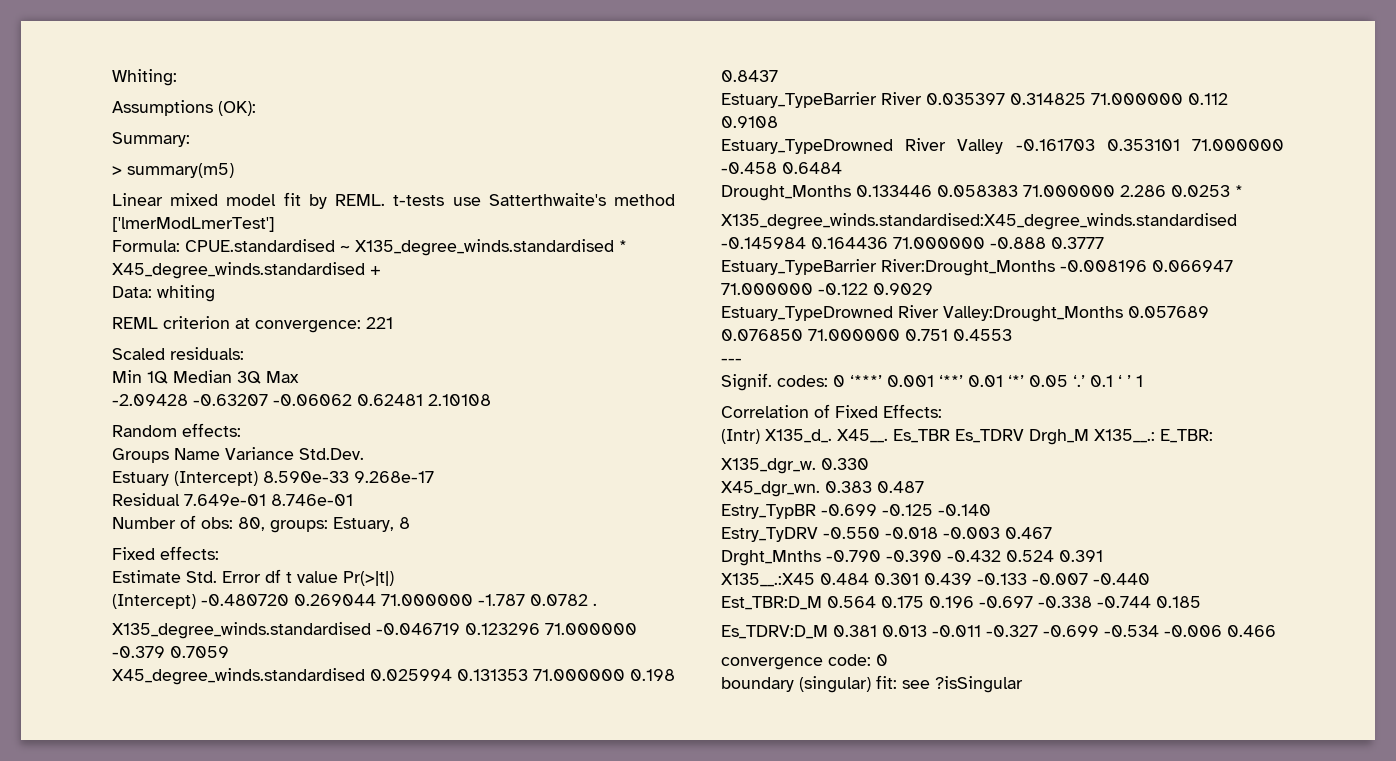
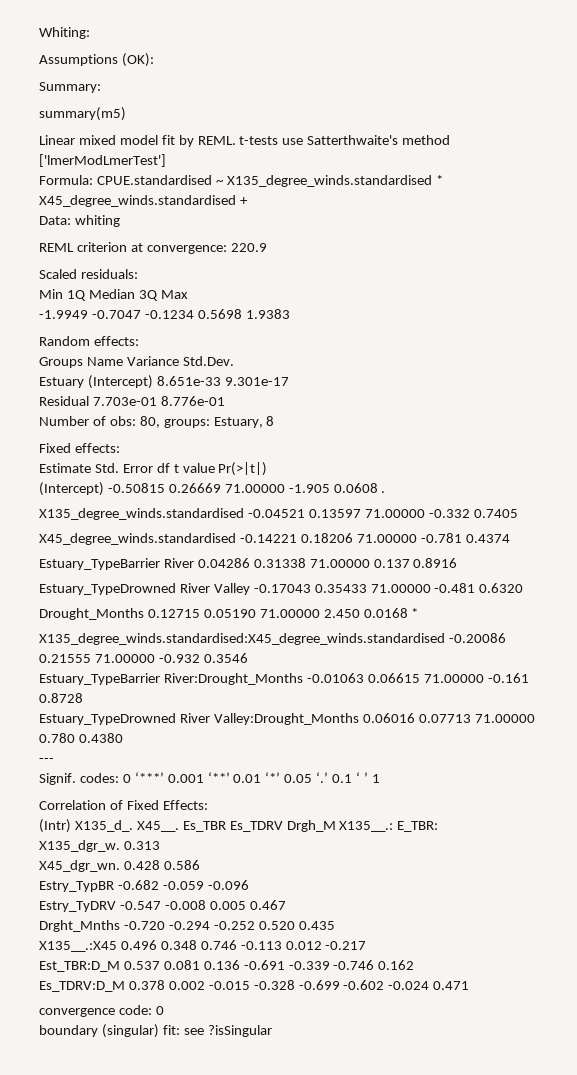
[112,166,122,175] > -> (101, 87) none
[366,317,393,329] 221 -> [230,243,267,252] 220.9
[112,394,491,406] -2.09428 -0.63207 -0.06062 0.62481 2.10108 -> [39,309,290,319] -1.9949 -0.7047 -0.1234 0.5698 1.9383
[263,471,434,483] 8.590e-33 9.268e-17 -> [156,376,289,386] 8.651e-33 9.301e-17
[184,494,353,506] 7.649e-01 8.746e-01 -> [92,396,225,406] 7.703e-01 8.776e-01
[201,594,597,606] [112,622,637,639] [112,646,229,658] [112,668,675,685] [721,70,778,82] [721,92,1228,108] [721,116,778,128] [721,138,1284,154] [721,162,842,174] [721,185,1243,201] [721,213,1237,230] [721,237,1104,249] [721,259,1233,276] [721,283,933,295] [721,305,1209,322] [721,329,1012,341] -0.480720 0.269044 71.000000 -1.787 0.0782 . // X135_degree_winds.standardised -0.046719 0.123296 71.000000 -0.379 0.7059 // X45_degree_winds.standardised 0.025994 0.131353 71.000000 0.198 0.8437 // Estuary_TypeBarrier River 0.035397 0.314825 71.000000 0.112 0.9108 // Estuary_TypeDrowned River Valley -0.161703 0.353101 71.000000 -0.458 0.6484 // Drought_Months 0.133446 0.058383 71.000000 2.286 0.0253 * // X135_degree_winds.standardised:X45_degree_winds.standardised -0.145984 0.164436 71.000000 -0.888 0.3777 // Estuary_TypeBarrier River:Drought_Months -0.008196 0.066947 71.000000 -0.122 0.9029 // Estuary_TypeDrowned River Valley:Drought_Months 0.057689 0.076850 71.000000 0.751 0.4553 -> [107,483,386,493] [39,508,518,520] [39,533,510,545] [39,558,458,570] [39,583,524,595] [39,608,419,620] [39,633,506,645] [39,653,248,663] [39,673,529,685] [39,693,83,703] [39,713,535,725] [39,733,123,743] -0.50815 0.26669 71.00000 -1.905 0.0608 . // X135_degree_winds.standardised -0.04521 0.13597 71.00000 -0.332 0.7405 // X45_degree_winds.standardised -0.14221 0.18206 71.00000 -0.781 0.4374 // Estuary_TypeBarrier River 0.04286 0.31338 71.00000 0.137 0.8916 // Estuary_TypeDrowned River Valley -0.17043 0.35433 71.00000 -0.481 0.6320 // Drought_Months 0.12715 0.05190 71.00000 2.450 0.0168 * // X135_degree_winds.standardised:X45_degree_winds.standardised -0.20086 0.21555 71.00000 -0.932 0.3546 // Estuary_TypeBarrier River:Drought_Months -0.01063 0.06615 71.00000 -0.161 0.8728 // Estuary_TypeDrowned River Valley:Drought_Months 0.06016 0.07713 71.00000 0.780 0.4380
[821,458,869,470] 0.330 -> [123,841,160,850] 0.313
[825,481,924,493] 0.383 0.487 -> [123,860,200,870] 0.428 0.586
[821,504,991,516] [721,527,1052,542] [721,550,1103,566] [721,573,1150,587] [721,596,1201,610] [721,625,1276,639] -0.699 -0.125 -0.140 // Estry_TyDRV -0.550 -0.018 -0.003 0.467 // Drght_Mnths -0.790 -0.390 -0.432 0.524 0.391 // X135__.:X45 0.484 0.301 0.439 -0.133 -0.007 -0.440 // Est_TBR:D_M 0.564 0.175 0.196 -0.697 -0.338 -0.744 0.185 // Es_TDRV:D_M 0.381 0.013 -0.011 -0.327 -0.699 -0.534 -0.006 0.466 -> [117,880,249,890] [39,900,286,912] [39,920,335,932] [39,940,367,952] [39,960,415,972] [39,980,470,992] -0.682 -0.059 -0.096 // Estry_TyDRV -0.547 -0.008 0.005 0.467 // Drght_Mnths -0.720 -0.294 -0.252 0.520 0.435 // X135__.:X45 0.496 0.348 0.746 -0.113 0.012 -0.217 // Est_TBR:D_M 0.537 0.081 0.136 -0.691 -0.339 -0.746 0.162 // Es_TDRV:D_M 0.378 0.002 -0.015 -0.328 -0.699 -0.602 -0.024 0.471

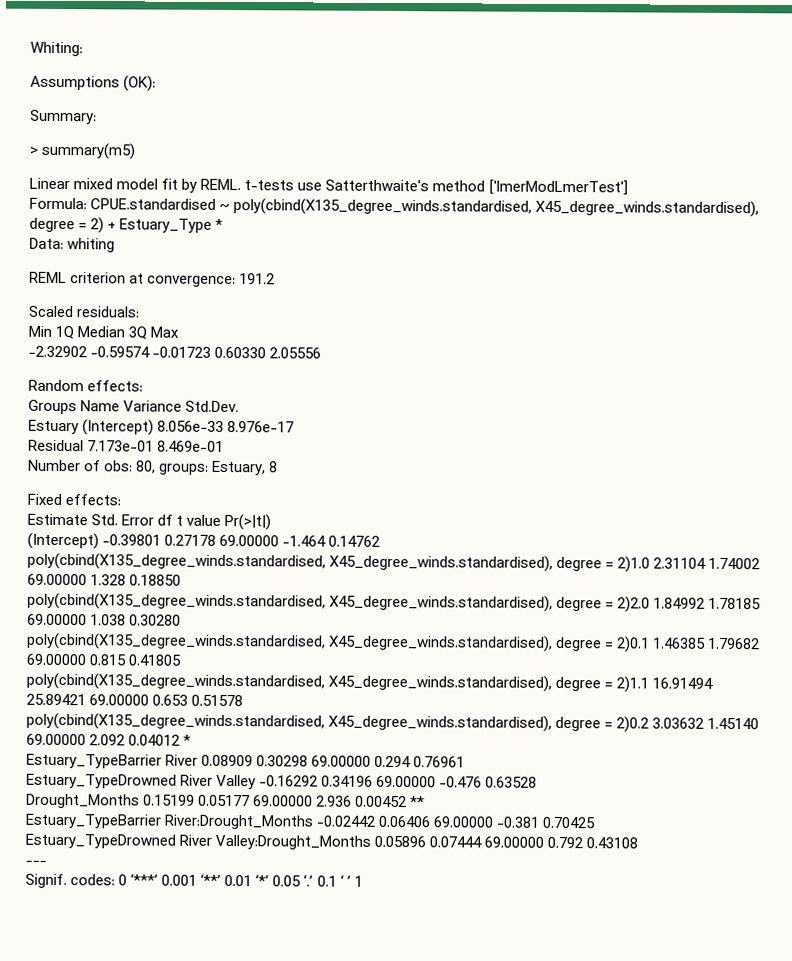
(101, 87) none -> [29,146,38,155] >
[226,175,443,187] [39,195,248,207] X135_degree_winds.standardised * X45_degree_winds.standardised + -> [233,198,760,218] [29,217,224,234] poly(cbind(X135_degree_winds.standardised, X45_degree_winds.standardised), degree = 2) + Estuary_Type *
[230,243,267,252] 220.9 -> [239,273,276,285] 191.2
[39,309,290,319] -1.9949 -0.7047 -0.1234 0.5698 1.9383 -> [28,345,322,359] -2.32902 -0.59574 -0.01723 0.60330 2.05556
[156,376,289,386] 8.651e-33 9.301e-17 -> [157,420,295,433] 8.056e-33 8.976e-17
[92,396,225,406] 7.703e-01 8.776e-01 -> [87,440,225,452] 7.173e-01 8.469e-01
[107,483,386,493] [39,508,518,520] [39,533,510,545] [39,558,458,570] [39,583,524,595] [39,608,419,620] [39,633,506,645] [39,653,248,663] [39,673,529,685] [39,693,83,703] [39,713,535,725] [39,733,123,743] -0.50815 0.26669 71.00000 -1.905 0.0608 . // X135_degree_winds.standardised -0.04521 0.13597 71.00000 -0.332 0.7405 // X45_degree_winds.standardised -0.14221 0.18206 71.00000 -0.781 0.4374 // Estuary_TypeBarrier River 0.04286 0.31338 71.00000 0.137 0.8916 // Estuary_TypeDrowned River Valley -0.17043 0.35433 71.00000 -0.481 0.6320 // Drought_Months 0.12715 0.05190 71.00000 2.450 0.0168 * // X135_degree_winds.standardised:X45_degree_winds.standardised -0.20086 0.21555 71.00000 -0.932 0.3546 // Estuary_TypeBarrier River:Drought_Months -0.01063 0.06615 71.00000 -0.161 0.8728 // Estuary_TypeDrowned River Valley:Drought_Months 0.06016 0.07713 71.00000 0.780 0.4380 -> [102,534,381,547] [27,552,761,573] [27,573,182,586] [27,592,762,613] [27,613,182,626] [26,632,761,653] [26,653,182,666] [26,672,714,693] [26,693,244,707] [26,712,760,733] [26,733,192,746] [26,753,466,769] [26,773,538,790] [26,793,426,809] [25,813,597,830] [25,833,639,850] -0.39801 0.27178 69.00000 -1.464 0.14762 // poly(cbind(X135_degree_winds.standardised, X45_degree_winds.standardised), degree = 2)1.0 2.31104 1.74002 69.00000 1.328 0.18850 // poly(cbind(X135_degree_winds.standardised, X45_degree_winds.standardised), degree = 2)2.0 1.84992 1.78185 69.00000 1.038 0.30280 // poly(cbind(X135_degree_winds.standardised, X45_degree_winds.standardised), degree = 2)0.1 1.46385 1.79682 69.00000 0.815 0.41805 // poly(cbind(X135_degree_winds.standardised, X45_degree_winds.standardised), degree = 2)1.1 16.91494 25.89421 69.00000 0.653 0.51578 // poly(cbind(X135_degree_winds.standardised, X45_degree_winds.standardised), degree = 2)0.2 3.03632 1.45140 69.00000 2.092 0.04012 * // Estuary_TypeBarrier River 0.08909 0.30298 69.00000 0.294 0.76961 // Estuary_TypeDrowned River Valley -0.16292 0.34196 69.00000 -0.476 0.63528 // Drought_Months 0.15199 0.05177 69.00000 2.936 0.00452 ** // Estuary_TypeBarrier River:Drought_Months -0.02442 0.06406 69.00000 -0.381 0.70425 // Estuary_TypeDrowned River Valley:Drought_Months 0.05896 0.07444 69.00000 0.792 0.43108
[39,800,208,810] [39,819,439,833] [39,840,160,852] [39,860,200,872] [39,880,249,892] [39,900,286,912] [39,920,335,932] [39,940,367,952] [39,960,415,972] [39,980,470,992] [39,1005,164,1017] [39,1024,272,1038] // Correlation of Fixed Effects: // (Intr) X135_d_. X45__. Es_TBR Es_TDRV Drgh_M X135__.: E_TBR: // X135_dgr_w. 0.313 // X45_dgr_wn. 0.428 0.586 // Estry_TypBR -0.682 -0.059 -0.096 // Estry_TyDRV -0.547 -0.008 0.005 0.467 // Drght_Mnths -0.720 -0.294 -0.252 0.520 0.435 // X135__.:X45 0.496 0.348 0.746 -0.113 0.012 -0.217 // Est_TBR:D_M 0.537 0.081 0.136 -0.691 -0.339 -0.746 0.162 // Es_TDRV:D_M 0.378 0.002 -0.015 -0.328 -0.699 -0.602 -0.024 0.471 // convergence code: 0 // boundary (singular) fit: see ?isSingular -> (363, 881) none

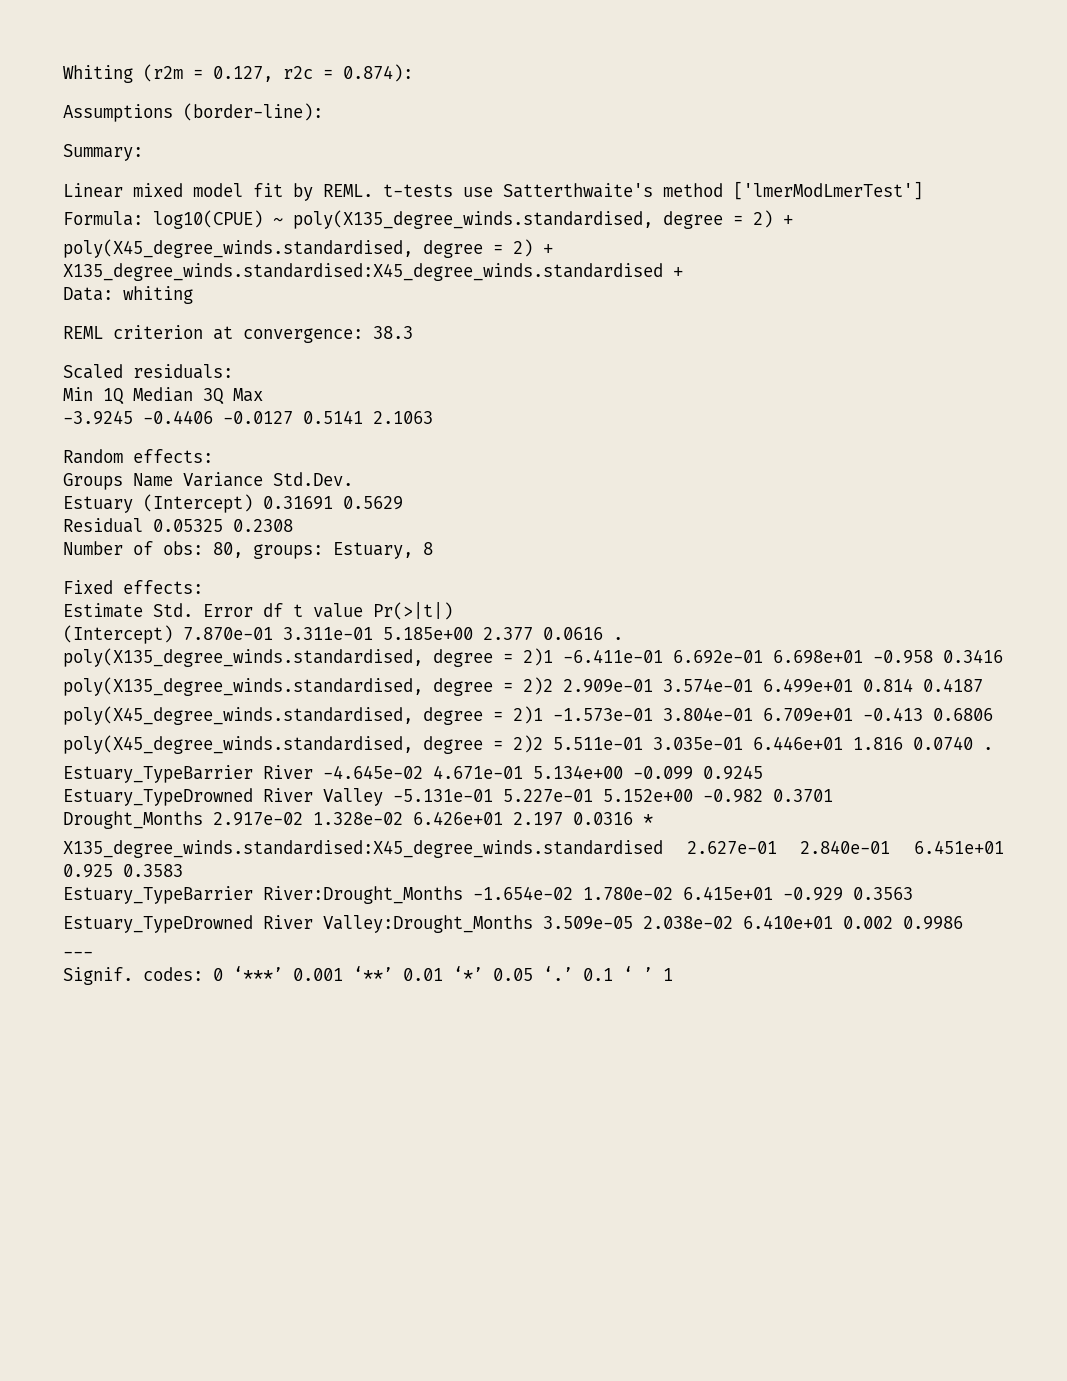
[30,41,83,57] Whiting: -> [63,64,413,83] Whiting (r2m = 0.127, r2c = 0.874):
[123,75,157,92] (OK): -> [183,103,323,121] (border-line):
[29,142,136,160] // > summary(m5) -> (143, 152) none
[90,198,760,218] [29,217,224,234] CPUE.standardised ~ poly(cbind(X135_degree_winds.standardised, X45_degree_winds.standardised), degree = 2) + Estuary_Type * -> [153,210,793,229] [63,239,553,258] [63,263,683,281] log10(CPUE) ~ poly(X135_degree_winds.standardised, degree = 2) + // poly(X45_degree_winds.standardised, degree = 2) + X135_degree_winds.standardised:X45_degree_winds.standardised +
[239,273,276,285] 191.2 -> [373,326,413,339] 38.3
[28,345,322,359] -2.32902 -0.59574 -0.01723 0.60330 2.05556 -> [63,410,433,425] -3.9245 -0.4406 -0.0127 0.5141 2.1063
[157,420,295,433] 8.056e-33 8.976e-17 -> [263,496,403,510] 0.31691 0.5629
[87,440,225,452] 7.173e-01 8.469e-01 -> [153,519,293,532] 0.05325 0.2308
[102,534,381,547] [27,552,761,573] [27,573,182,586] [27,592,762,613] [27,613,182,626] [26,632,761,653] [26,653,182,666] [26,672,714,693] [26,693,244,707] [26,712,760,733] [26,733,192,746] [26,753,466,769] [26,773,538,790] [26,793,426,809] [25,813,597,830] [25,833,639,850] -0.39801 0.27178 69.00000 -1.464 0.14762 // poly(cbind(X135_degree_winds.standardised, X45_degree_winds.standardised), degree = 2)1.0 2.31104 1.74002 69.00000 1.328 0.18850 // poly(cbind(X135_degree_winds.standardised, X45_degree_winds.standardised), degree = 2)2.0 1.84992 1.78185 69.00000 1.038 0.30280 // poly(cbind(X135_degree_winds.standardised, X45_degree_winds.standardised), degree = 2)0.1 1.46385 1.79682 69.00000 0.815 0.41805 // poly(cbind(X135_degree_winds.standardised, X45_degree_winds.standardised), degree = 2)1.1 16.91494 25.89421 69.00000 0.653 0.51578 // poly(cbind(X135_degree_winds.standardised, X45_degree_winds.standardised), degree = 2)0.2 3.03632 1.45140 69.00000 2.092 0.04012 * // Estuary_TypeBarrier River 0.08909 0.30298 69.00000 0.294 0.76961 // Estuary_TypeDrowned River Valley -0.16292 0.34196 69.00000 -0.476 0.63528 // Drought_Months 0.15199 0.05177 69.00000 2.936 0.00452 ** // Estuary_TypeBarrier River:Drought_Months -0.02442 0.06406 69.00000 -0.381 0.70425 // Estuary_TypeDrowned River Valley:Drought_Months 0.05896 0.07444 69.00000 0.792 0.43108 -> [183,627,623,640] [63,648,1003,667] [63,677,983,696] [63,706,993,725] [63,735,993,754] [63,765,763,783] [63,788,833,806] [63,811,653,829] [63,840,1004,858] [63,864,183,878] [63,886,913,904] [63,915,963,933] 7.870e-01 3.311e-01 5.185e+00 2.377 0.0616 . // poly(X135_degree_winds.standardised, degree = 2)1 -6.411e-01 6.692e-01 6.698e+01 -0.958 0.3416 // poly(X135_degree_winds.standardised, degree = 2)2 2.909e-01 3.574e-01 6.499e+01 0.814 0.4187 // poly(X45_degree_winds.standardised, degree = 2)1 -1.573e-01 3.804e-01 6.709e+01 -0.413 0.6806 // poly(X45_degree_winds.standardised, degree = 2)2 5.511e-01 3.035e-01 6.446e+01 1.816 0.0740 . // Estuary_TypeBarrier River -4.645e-02 4.671e-01 5.134e+00 -0.099 0.9245 // Estuary_TypeDrowned River Valley -5.131e-01 5.227e-01 5.152e+00 -0.982 0.3701 // Drought_Months 2.917e-02 1.328e-02 6.426e+01 2.197 0.0316 * // X135_degree_winds.standardised:X45_degree_winds.standardised 2.627e-01 2.840e-01 6.451e+01 0.925 0.3583 // Estuary_TypeBarrier River:Drought_Months -1.654e-02 1.780e-02 6.415e+01 -0.929 0.3563 // Estuary_TypeDrowned River Valley:Drought_Months 3.509e-05 2.038e-02 6.410e+01 0.002 0.9986

